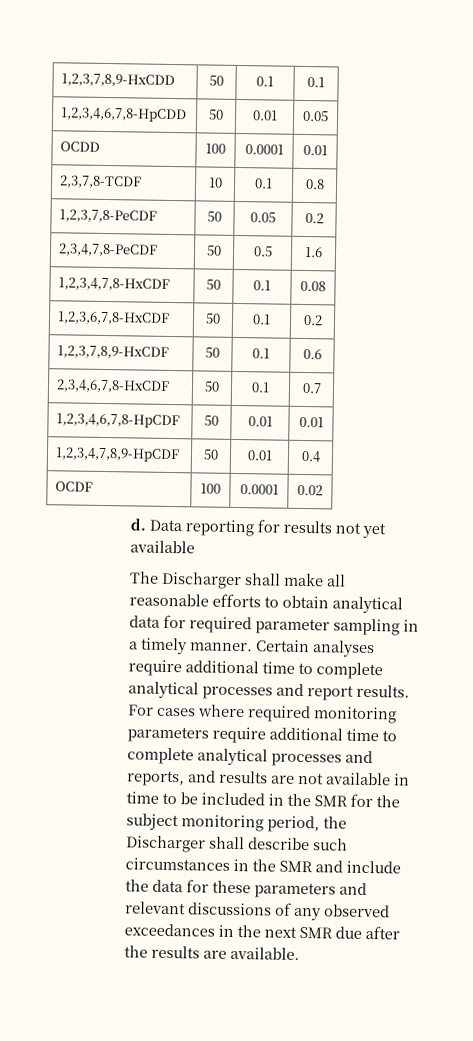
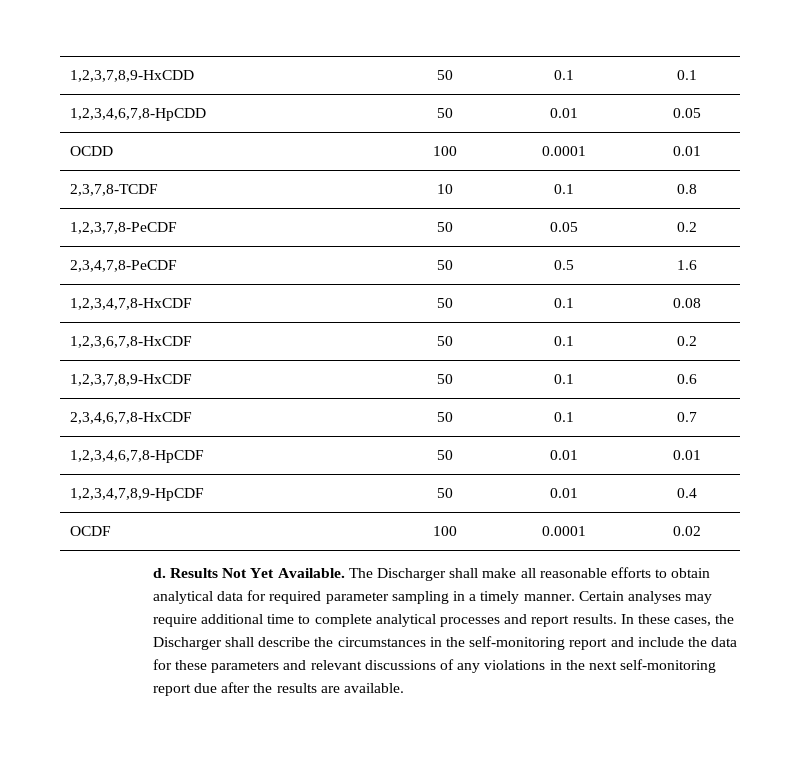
[149,519,387,539] [130,540,196,554] Data reporting for results not yet available // -> [170,568,345,578] Results Not Yet Available.
(376, 649) none -> [685,594,713,604] may
[128,704,398,724] [127,726,398,744] [127,747,374,767] [127,770,411,787] [126,791,401,808] [126,813,321,833] For cases where required monitoring parameters require additional time to complete analytical processes and reports, and results are not available in time to be included in the SMR for the subject monitoring period, -> [620,614,712,626] In these cases,
[313,838,349,851] such -> [314,637,334,647] the
[279,860,314,873] SMR -> [469,636,608,650] self-monitoring report
[324,904,391,918] [124,923,216,937] observed exceedances -> [484,660,546,670] violations
[299,926,334,939] SMR -> [620,659,717,673] [152,684,191,696] self-monitoring report

